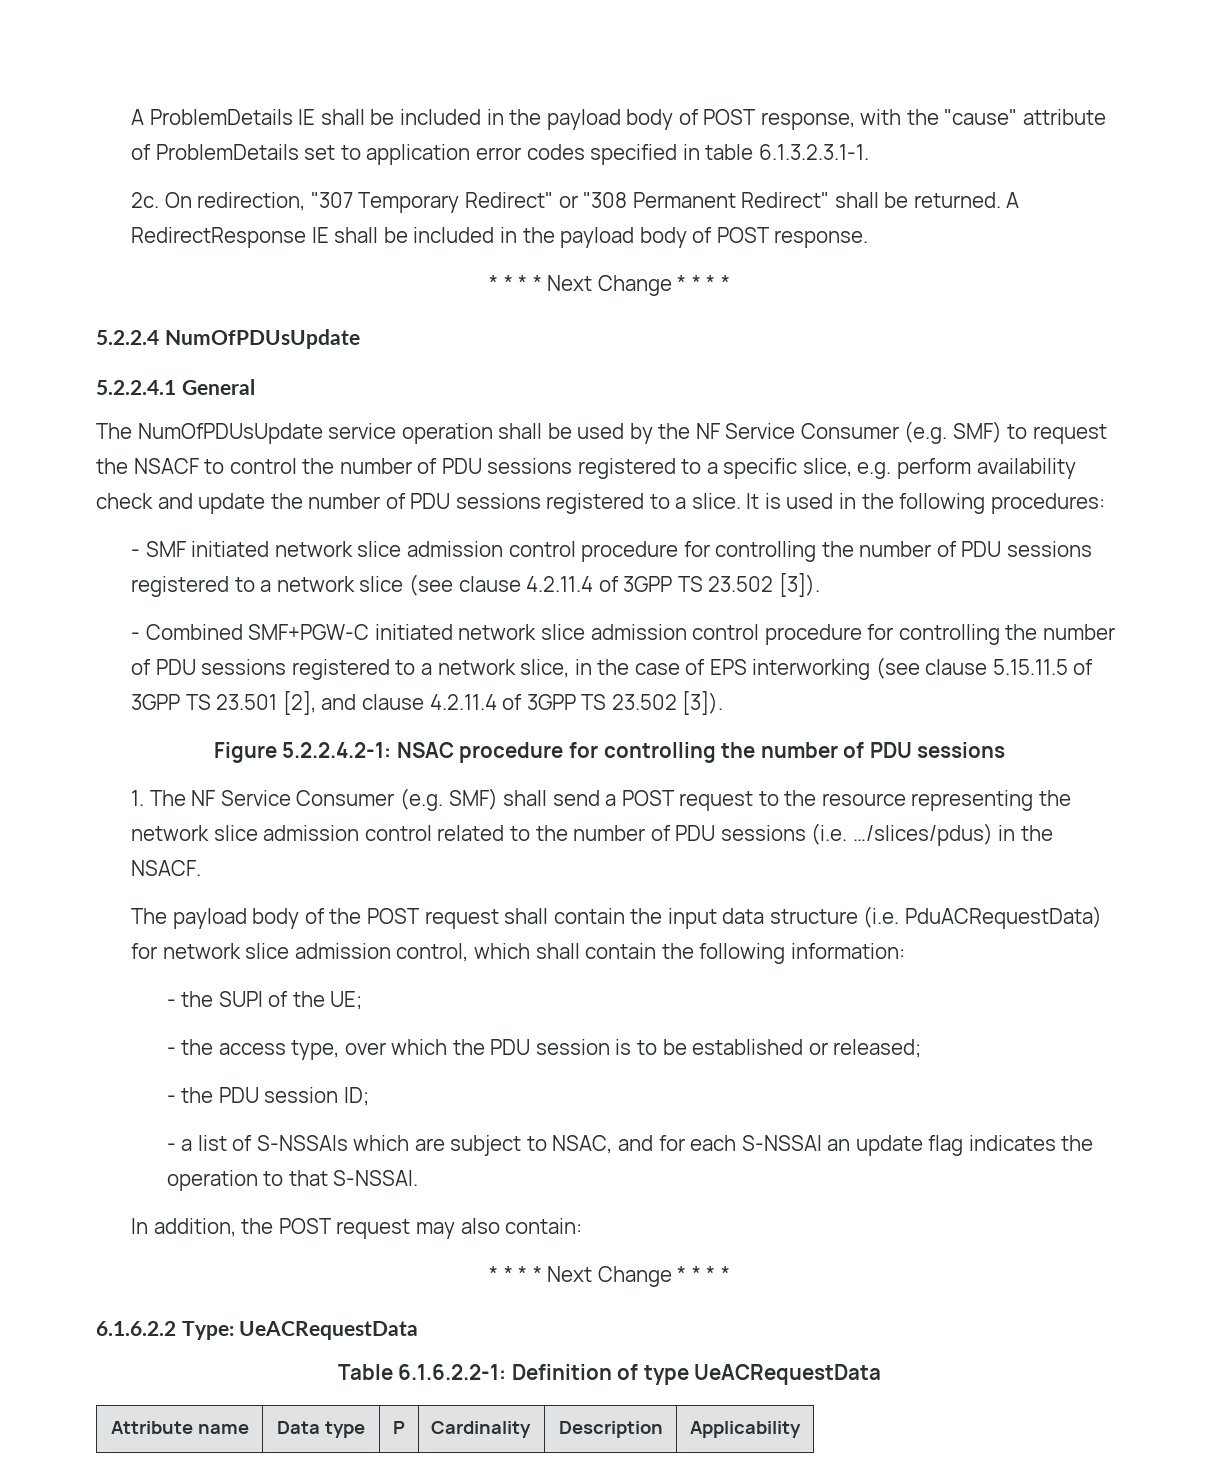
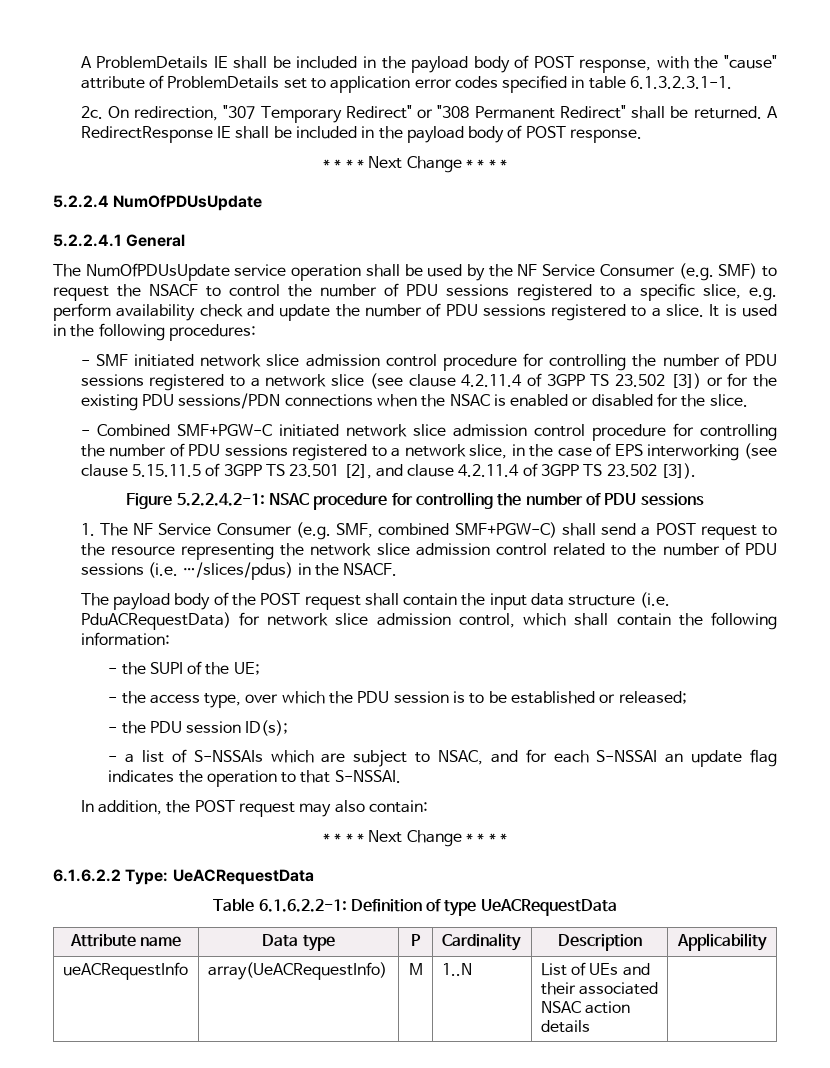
[778,573,820,597] [3]). -> [670,373,778,389] [80,393,748,411] [3]) or for the existing PDU sessions/PDN connections when the NSAC is enabled or disabled for the slice.
[448,788,498,810] SMF) -> [336,522,557,538] SMF, combined SMF+PGW-C)
[343,1087,369,1106] ID; -> [245,720,289,736] ID(s);
(801, 1429) none -> [62,962,188,980] [207,962,387,980] [408,963,423,975] [441,963,472,976] [540,962,650,976] [540,982,659,995] [540,1001,631,1014] [540,1020,590,1033] // ueACRequestInfo | array(UeACRequestInfo) | M | 1..N | List of UEs and their associated NSAC action details |

